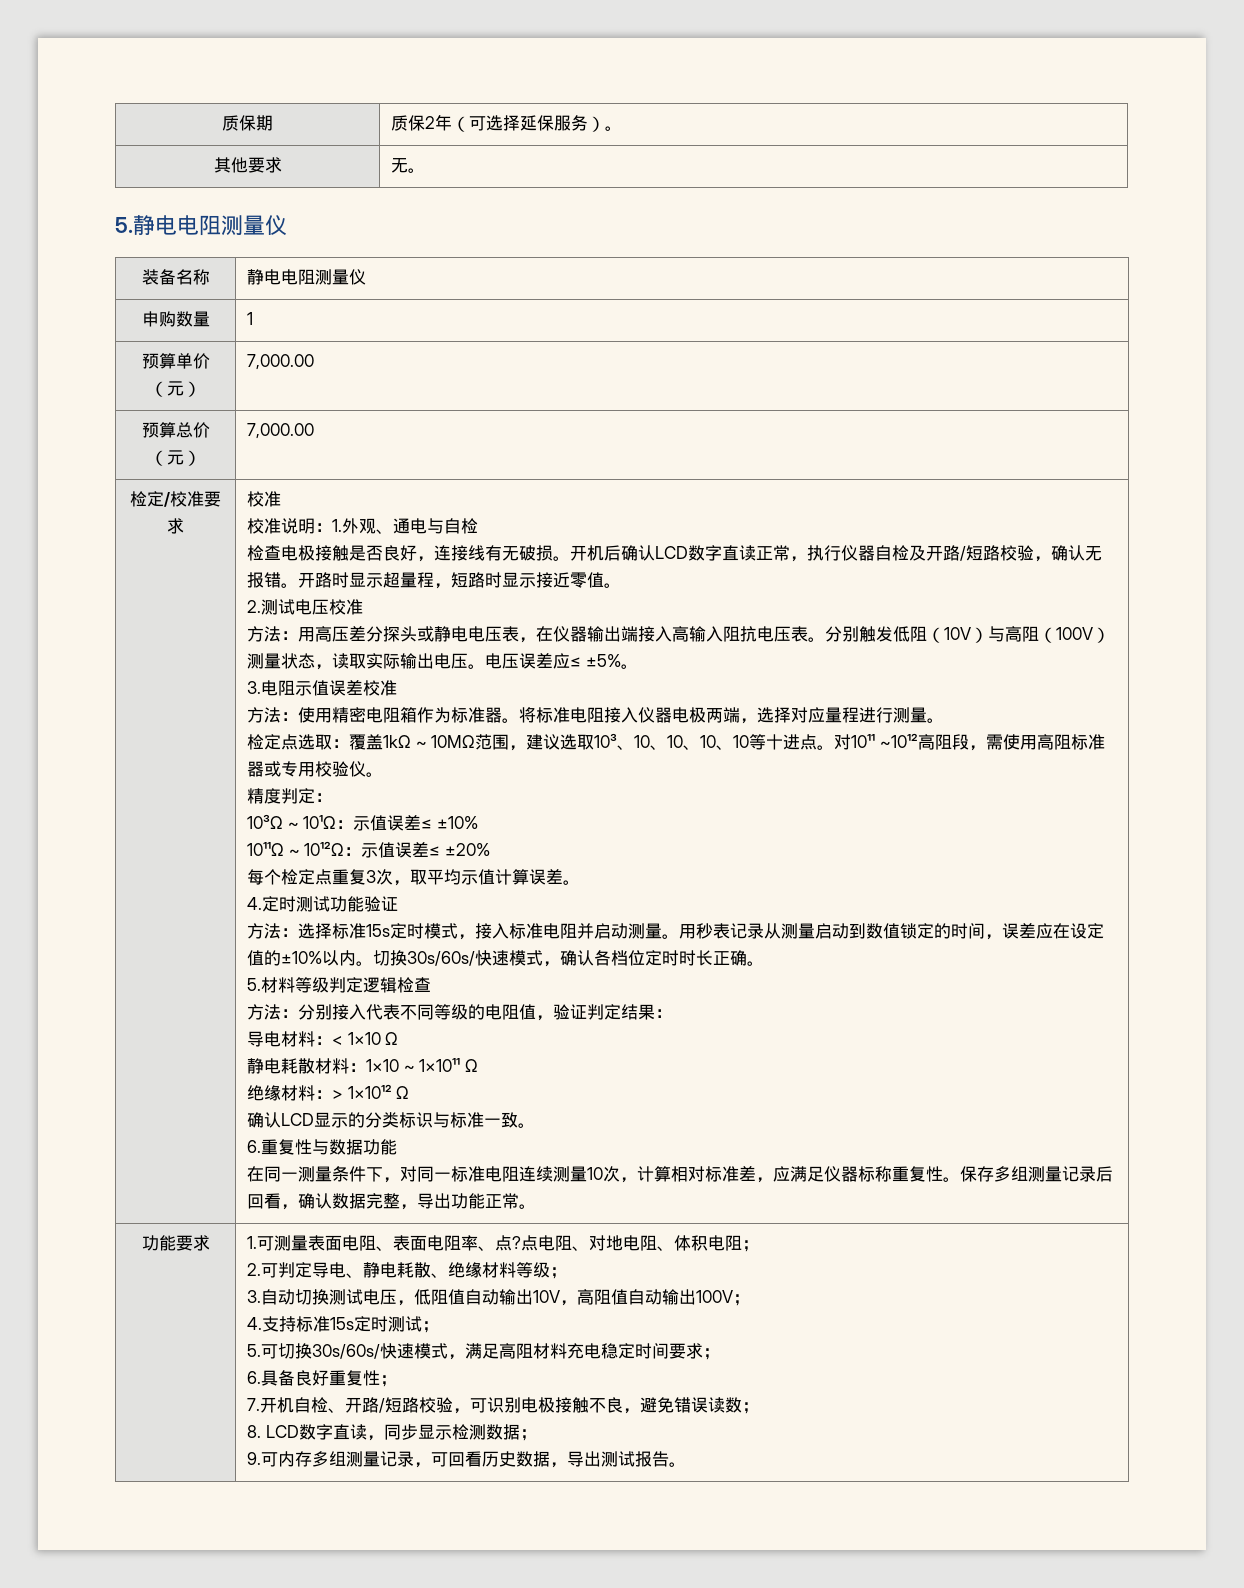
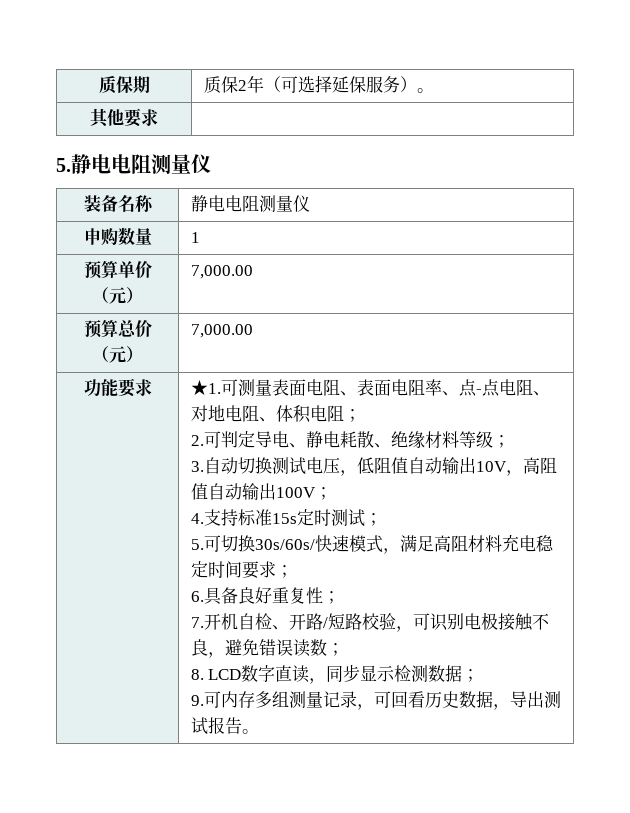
[391,158,426,173] 无。 -> (158, 117) none
[130,491,221,507] [167,518,184,534] [247,491,282,507] [247,518,479,534] [247,545,1103,562] [247,572,622,589] [247,599,364,615] [247,626,1111,643] [247,653,638,670] [247,680,398,696] [247,707,945,724] [247,733,1106,751] [247,761,384,777] [247,788,333,804] [247,814,479,831] [247,841,491,858] [247,869,581,886] [247,896,399,912] [247,923,1105,940] [247,950,765,967] [247,977,432,993] [247,1004,673,1021] [247,1031,399,1047] [247,1058,479,1074] [247,1084,410,1101] [247,1112,536,1128] [247,1139,398,1155] [247,1166,1114,1183] [247,1193,537,1210] // 检定/校准要求 | 校准 // 校准说明：1.外观、通电与自检 // 检查电极接触是否良好，连接线有无破损。开机后确认LCD数字直读正常，执行仪器自检及开路/短路校验，确认无报错。开路时显示超量程，短路时显示接近零值。 // 2.测试电压校准 // 方法：用高压差分探头或静电电压表，在仪器输出端接入高输入阻抗电压表。分别触发低阻（10V）与高阻（100V）测量状态，读取实际输出电压。电压误差应≤ ±5%。 // 3.电阻示值误差校准 // 方法：使用精密电阻箱作为标准器。将标准电阻接入仪器电极两端，选择对应量程进行测量。 // 检定点选取：覆盖1kΩ ~ 10MΩ范围，建议选取10³、10、10、10、10等十进点。对10¹¹ ~10¹²高阻段，需使用高阻标准器或专用校验仪。 // 精度判定： // 10³Ω ~ 10¹Ω：示值误差≤ ±10% // 10¹¹Ω ~ 10¹²Ω：示值误差≤ ±20% // 每个检定点重复3次，取平均示值计算误差。 // 4.定时测试功能验证 // 方法：选择标准15s定时模式，接入标准电阻并启动测量。用秒表记录从测量启动到数值锁定的时间，误差应在设定值的±10%以内。切换30s/60s/快速模式，确认各档位定时时长正确。 // 5.材料等级判定逻辑检查 // 方法：分别接入代表不同等级的电阻值，验证判定结果： // 导电材料：< 1×10 Ω // 静电耗散材料：1×10 ~ 1×10¹¹ Ω // 绝缘材料：> 1×10¹² Ω // 确认LCD显示的分类标识与标准一致。 // 6.重复性与数据功能 // 在同一测量条件下，对同一标准电阻连续测量10次，计算相对标准差，应满足仪器标称重复性。保存多组测量记录后回看，确认数据完整，导出功能正常。 -> (253, 331) none
[247,1236,258,1249] 1. -> [190,380,221,396] ★1.
[512,1236,522,1249] ? -> [475,389,482,394] -

